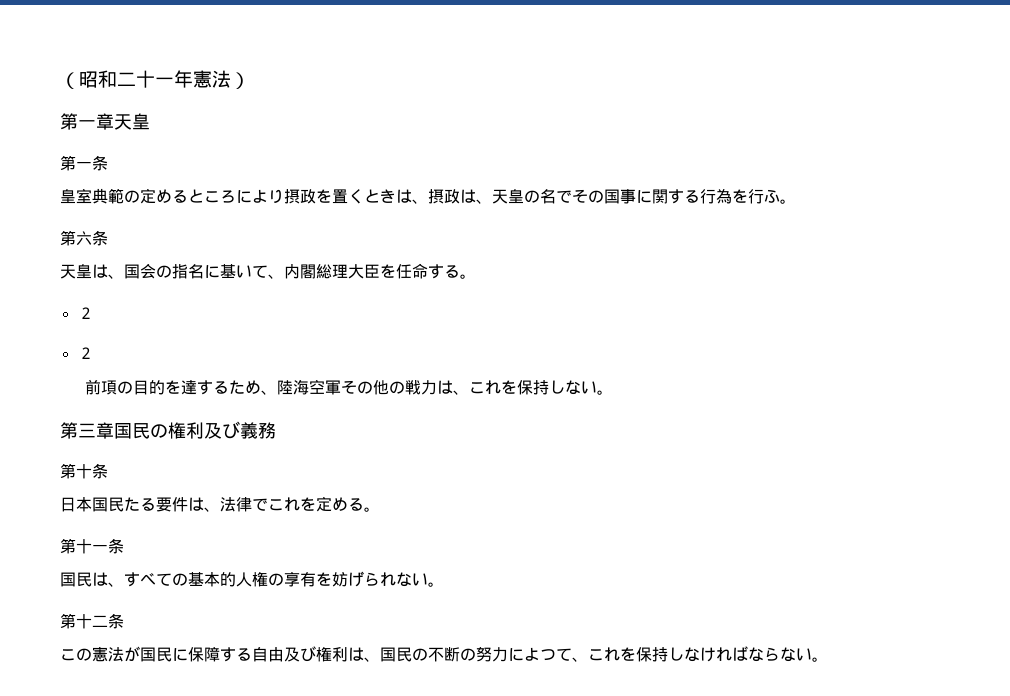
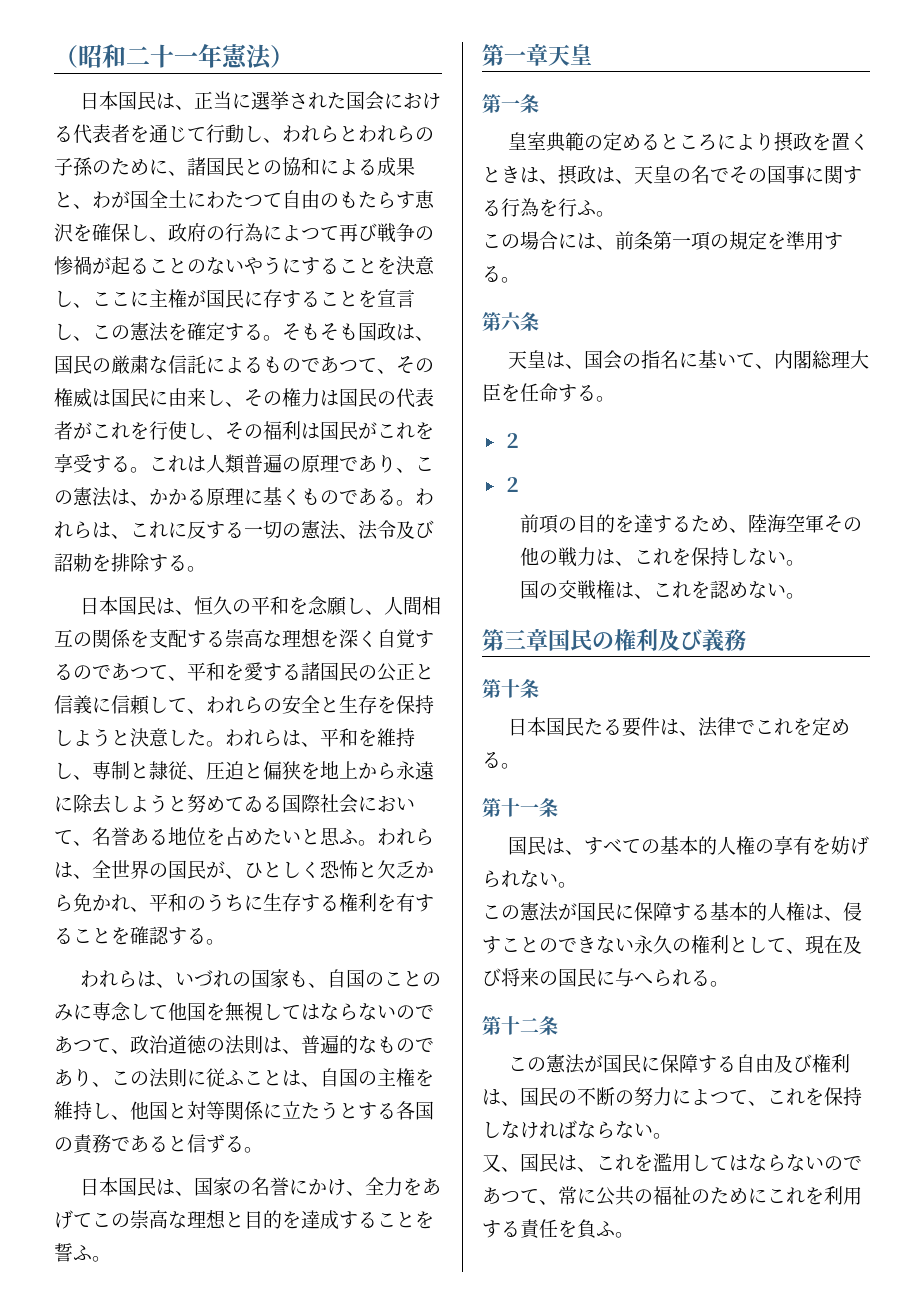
(250, 80) none -> [79,91,441,111] [54,124,434,144] [54,157,415,177] [54,190,435,209] [54,223,434,243] [54,256,435,275] [54,289,415,308] [54,322,434,342] [54,355,434,374] [54,388,434,408] [54,421,434,440] [54,454,434,474] [54,487,434,507] [54,520,434,540] [54,553,206,572] [79,596,441,616] [54,628,434,648] [54,662,434,682] [54,695,434,715] [54,728,415,747] [54,761,434,780] [54,794,415,814] [54,827,434,846] [54,860,434,879] [54,893,434,912] [54,926,225,945] [79,969,441,988] [54,1002,434,1022] [54,1035,434,1055] [54,1068,434,1088] [54,1101,434,1120] [54,1134,263,1154] [79,1177,441,1196] [54,1209,434,1230] [54,1243,111,1262] // 日本国民は、正当に選挙された国会における代表者を通じて行動し、われらとわれらの子孫のために、諸国民との協和による成果と、わが国全土にわたつて自由のもたらす恵沢を確保し、政府の行為によつて再び戦争の惨禍が起ることのないやうにすることを決意し、ここに主権が国民に存することを宣言し、この憲法を確定する。そもそも国政は、国民の厳粛な信託によるものであつて、その権威は国民に由来し、その権力は国民の代表者がこれを行使し、その福利は国民がこれを享受する。これは人類普遍の原理であり、この憲法は、かかる原理に基くものである。われらは、これに反する一切の憲法、法令及び詔勅を排除する。 // 日本国民は、恒久の平和を念願し、人間相互の関係を支配する崇高な理想を深く自覚するのであつて、平和を愛する諸国民の公正と信義に信頼して、われらの安全と生存を保持しようと決意した。われらは、平和を維持し、専制と隷従、圧迫と偏狭を地上から永遠に除去しようと努めてゐる国際社会において、名誉ある地位を占めたいと思ふ。われらは、全世界の国民が、ひとしく恐怖と欠乏から免かれ、平和のうちに生存する権利を有することを確認する。 // われらは、いづれの国家も、自国のことのみに専念して他国を無視してはならないのであつて、政治道徳の法則は、普遍的なものであり、この法則に従ふことは、自国の主権を維持し、他国と対等関係に立たうとする各国の責務であると信ずる。 // 日本国民は、国家の名誉にかけ、全力をあげてこの崇高な理想と目的を達成することを誓ふ。
(796, 201) none -> [482,231,843,251] [482,266,520,283] // この場合には、前条第一項の規定を準用する。
(613, 392) none -> [519,580,805,600] // 国の交戦権は、これを認めない。
(444, 584) none -> [482,902,862,922] [482,935,862,954] [482,968,729,987] // この憲法が国民に保障する基本的人権は、侵すことのできない永久の権利として、現在及び将来の国民に与へられる。
(828, 659) none -> [482,1153,862,1172] [482,1186,862,1206] [482,1219,634,1239] // 又、国民は、これを濫用してはならないのであつて、常に公共の福祉のためにこれを利用する責任を負ふ。

